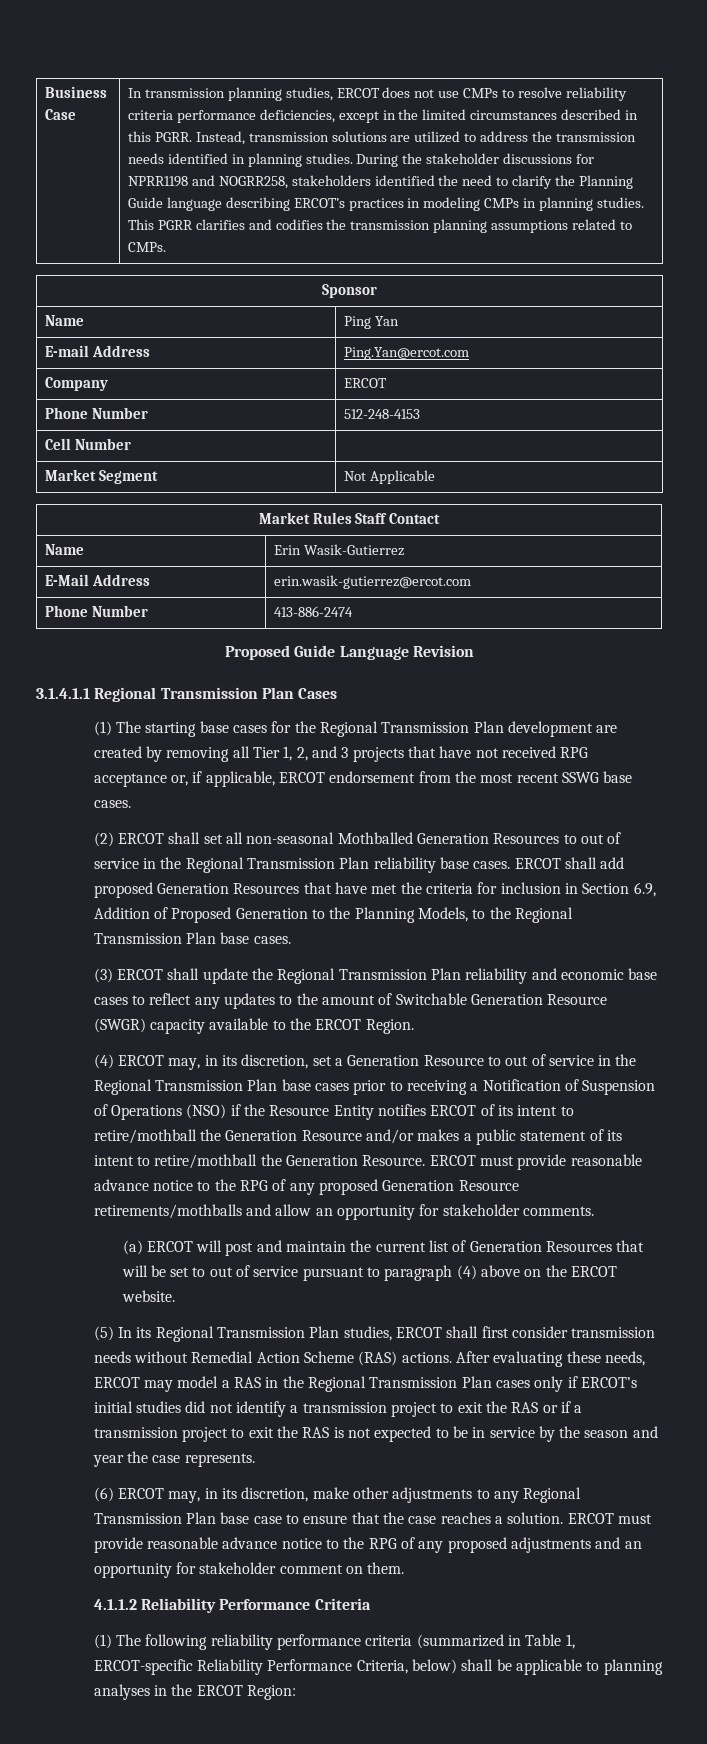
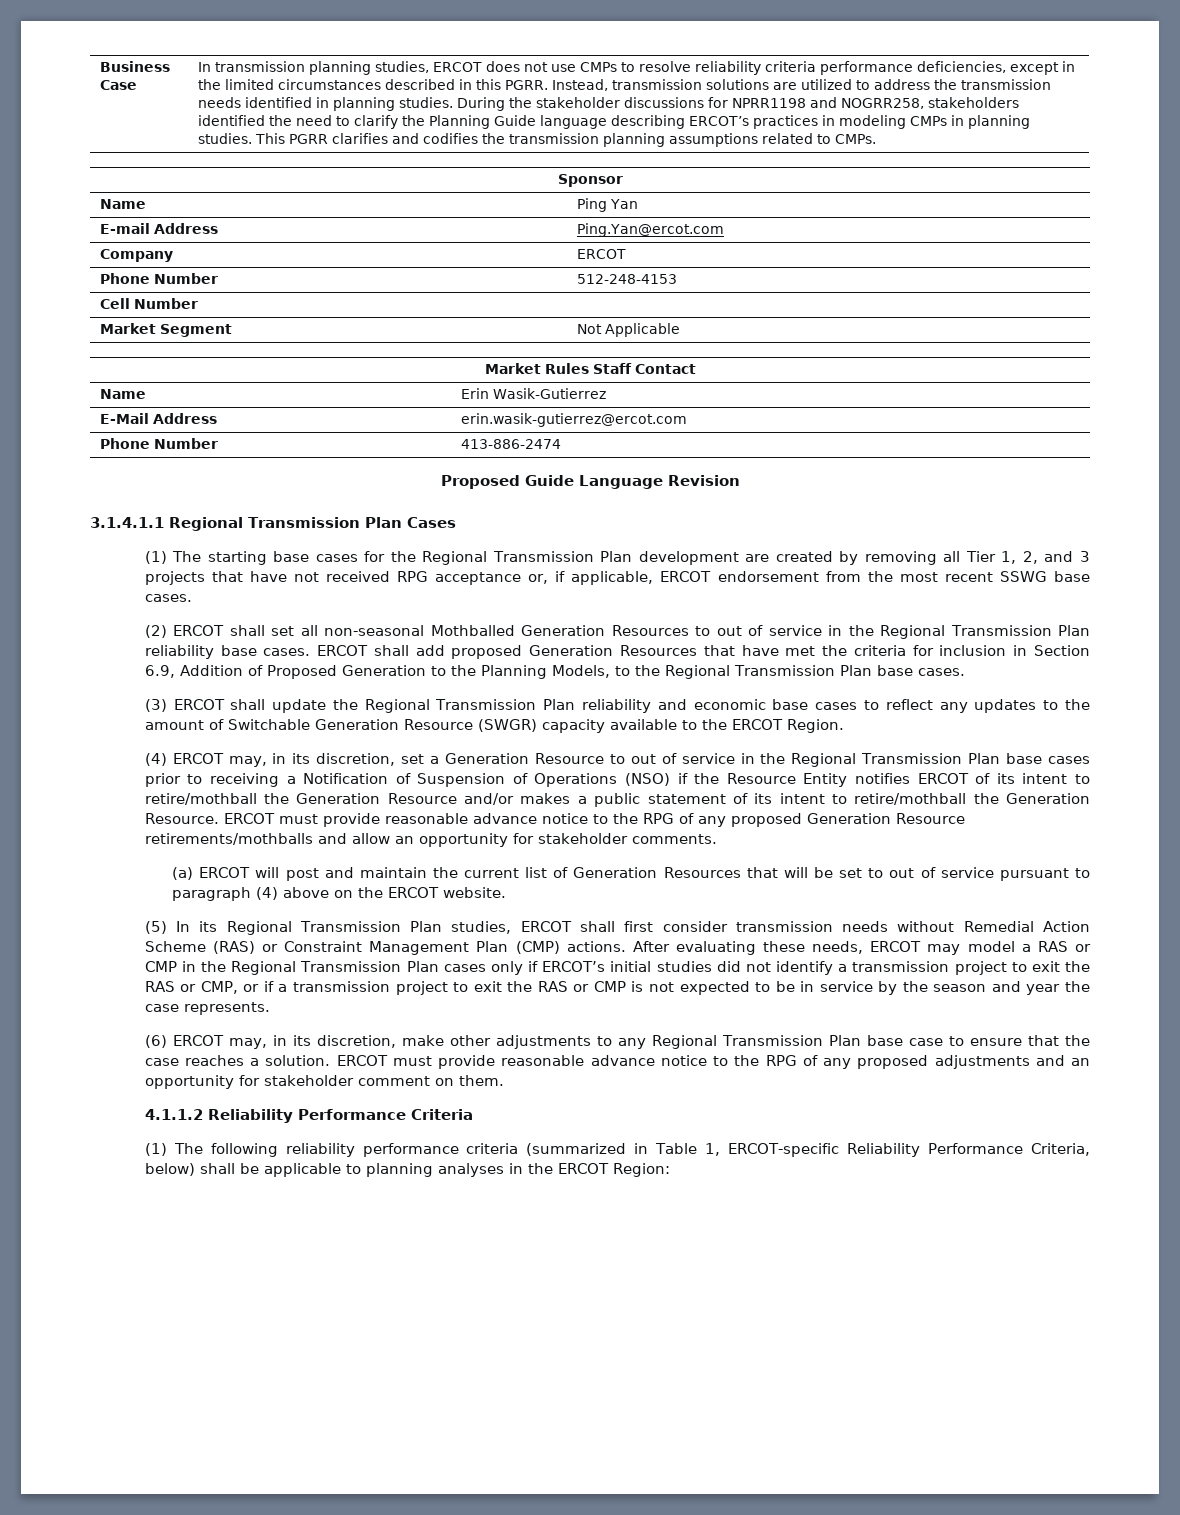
(398, 1358) none -> [261,941,560,955] or Constraint Management Plan (CMP)
(261, 1382) none -> [1075,944,1092,952] [144,961,177,972] or CMP
(558, 1409) none -> [200,981,260,994] CMP, or
(330, 1432) none -> [573,981,626,992] or CMP

